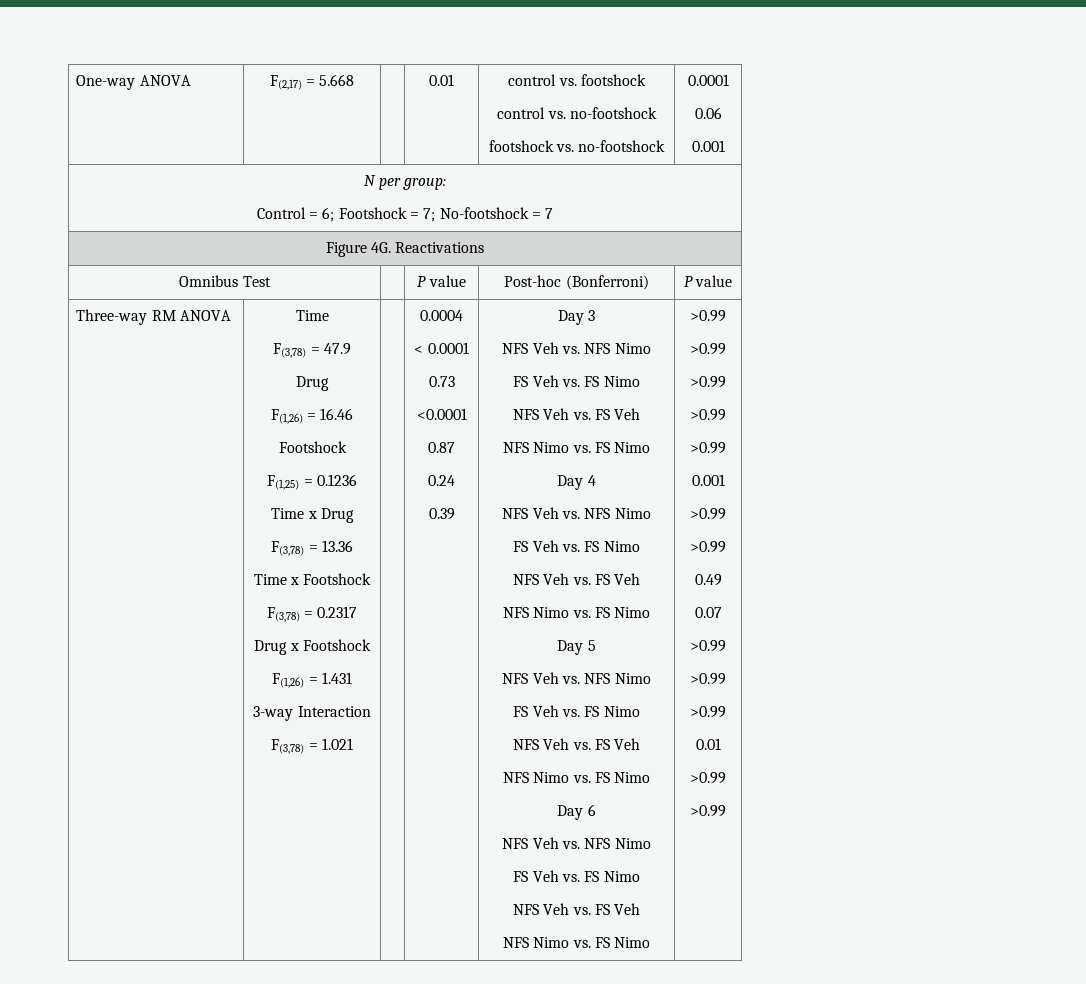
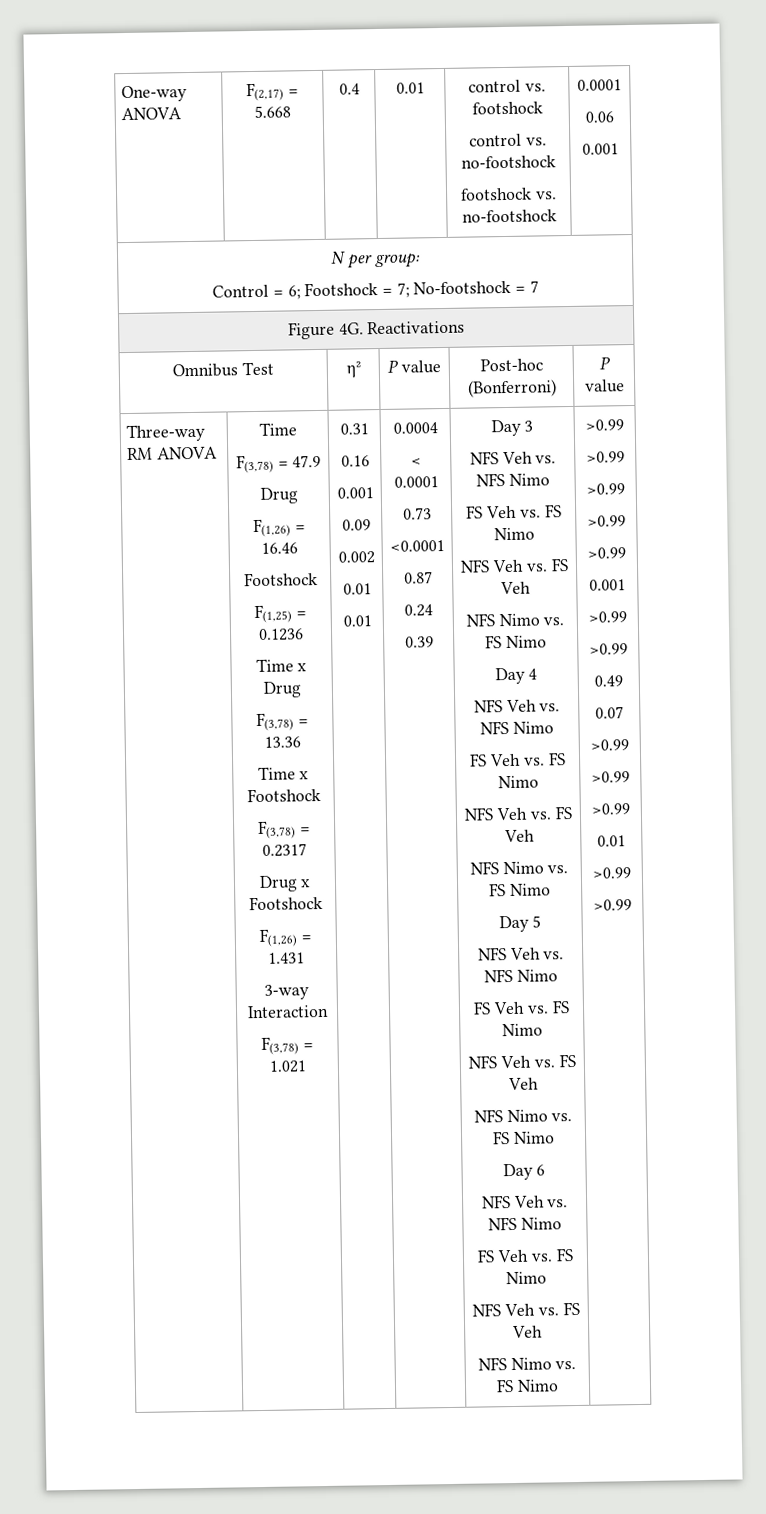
(355, 80) none -> [338,83,360,95] 0.4
(271, 281) none -> [345,361,361,378] η²
(353, 744) none -> [339,423,369,435] [340,455,370,467] [336,487,374,499] [341,519,371,531] [337,551,375,564] [342,583,372,595] [342,615,372,627] 0.31 // 0.16 // 0.001 // 0.09 // 0.002 // 0.01 // 0.01

